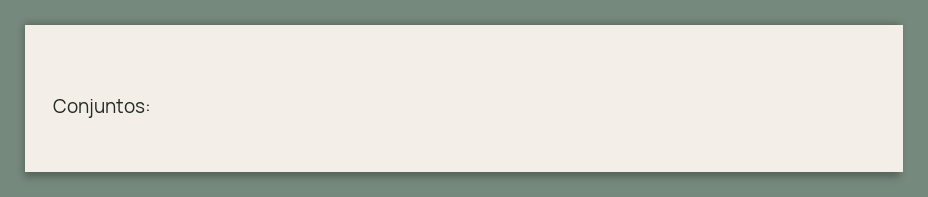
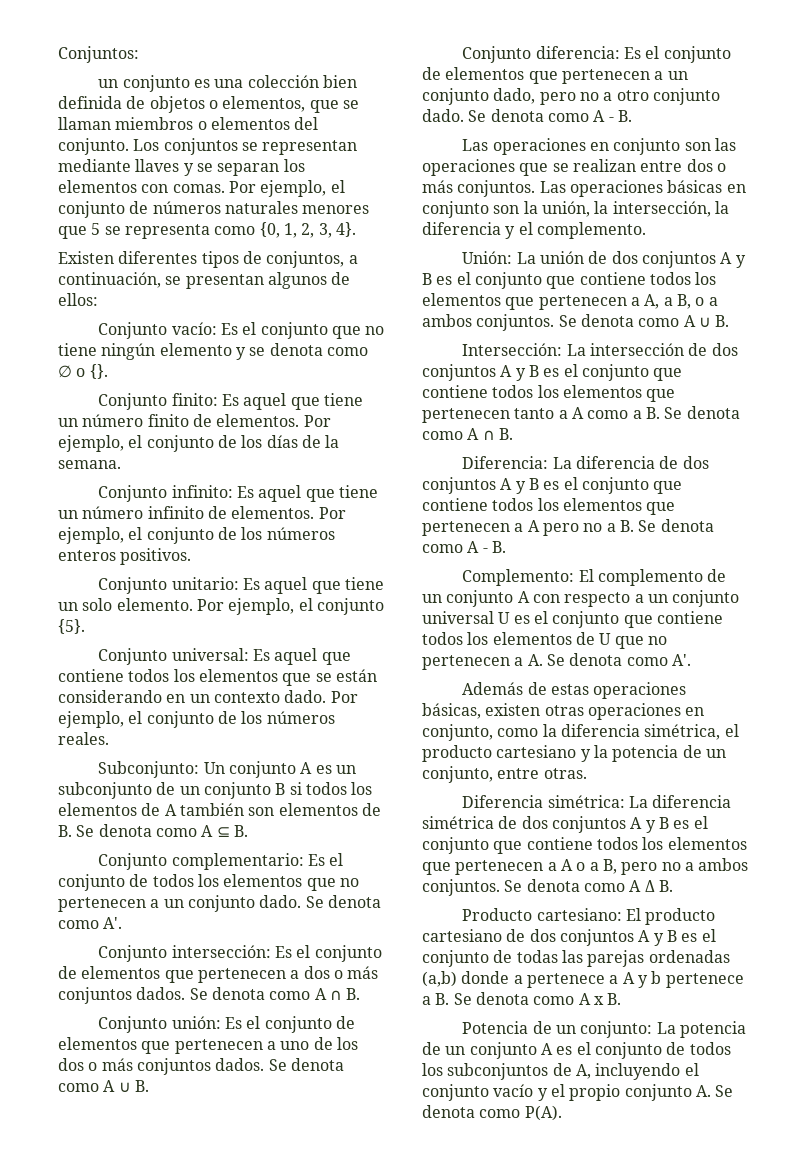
(151, 108) none -> [98,75,358,92] [58,96,359,113] [58,117,319,130] [58,138,358,155] [58,159,305,176] [58,180,345,197] [58,201,370,218] [58,222,356,239] [58,251,358,268] [58,272,351,289] [58,293,98,306] [98,322,385,339] [58,343,368,360] [58,364,108,379] [98,393,364,410] [58,414,331,427] [58,435,340,452] [58,460,121,469] [98,485,379,502] [58,506,346,519] [58,527,335,544] [58,548,192,565] [98,577,385,594] [58,598,384,615] [58,619,85,634] [98,648,351,665] [58,669,377,686] [58,690,358,703] [58,711,335,728] [58,732,109,745] [98,761,357,778] [58,782,373,799] [58,803,381,816] [58,824,248,837] [98,853,344,870] [58,874,359,891] [58,895,381,912] [58,917,123,929] [98,945,382,962] [58,966,379,983] [58,987,361,1004] [98,1016,356,1033] [58,1037,358,1054] [58,1058,344,1075] [58,1080,149,1092] [462,46,731,63] [422,67,688,84] [422,88,720,105] [422,109,632,122] [462,138,737,155] [422,159,726,176] [422,180,746,197] [422,201,729,218] [422,222,646,239] [462,251,746,268] [422,272,717,289] [422,293,718,310] [422,314,730,331] [462,343,738,356] [422,364,683,381] [422,385,676,402] [422,406,740,423] [422,428,513,440] [462,456,709,469] [422,477,683,494] [422,498,676,515] [422,519,714,536] [422,541,506,553] [462,569,727,586] [422,590,740,607] [422,611,723,628] [422,632,667,649] [422,653,691,670] [462,682,687,699] [422,703,705,720] [422,724,739,741] [422,745,726,762] [422,766,587,783] [462,795,732,808] [422,816,708,833] [422,837,747,854] [422,858,749,875] [422,879,673,896] [462,908,716,925] [422,929,716,946] [422,950,730,967] [422,971,744,988] [422,992,622,1005] [462,1021,747,1038] [422,1042,731,1059] [422,1063,699,1080] [422,1084,734,1101] [422,1105,562,1121] // un conjunto es una colección bien definida de objetos o elementos, que se llaman miembros o elementos del conjunto. Los conjuntos se representan mediante llaves y se separan los elementos con comas. Por ejemplo, el conjunto de números naturales menores que 5 se representa como {0, 1, 2, 3, 4}. // Existen diferentes tipos de conjuntos, a continuación, se presentan algunos de ellos: // Conjunto vacío: Es el conjunto que no tiene ningún elemento y se denota como ∅ o {}. // Conjunto finito: Es aquel que tiene un número finito de elementos. Por ejemplo, el conjunto de los días de la semana. // Conjunto infinito: Es aquel que tiene un número infinito de elementos. Por ejemplo, el conjunto de los números enteros positivos. // Conjunto unitario: Es aquel que tiene un solo elemento. Por ejemplo, el conjunto {5}. // Conjunto universal: Es aquel que contiene todos los elementos que se están considerando en un contexto dado. Por ejemplo, el conjunto de los números reales. // Subconjunto: Un conjunto A es un subconjunto de un conjunto B si todos los elementos de A también son elementos de B. Se denota como A ⊆ B. // Conjunto complementario: Es el conjunto de todos los elementos que no pertenecen a un conjunto dado. Se denota como A'. // Conjunto intersección: Es el conjunto de elementos que pertenecen a dos o más conjuntos dados. Se denota como A ∩ B. // Conjunto unión: Es el conjunto de elementos que pertenecen a uno de los dos o más conjuntos dados. Se denota como A ∪ B. // Conjunto diferencia: Es el conjunto de elementos que pertenecen a un conjunto dado, pero no a otro conjunto dado. Se denota como A - B. // Las operaciones en conjunto son las operaciones que se realizan entre dos o más conjuntos. Las operaciones básicas en conjunto son la unión, la intersección, la diferencia y el complemento. // Unión: La unión de dos conjuntos A y B es el conjunto que contiene todos los elementos que pertenecen a A, a B, o a ambos conjuntos. Se denota como A ∪ B. // Intersección: La intersección de dos conjuntos A y B es el conjunto que contiene todos los elementos que pertenecen tanto a A como a B. Se denota como A ∩ B. // Diferencia: La diferencia de dos conjuntos A y B es el conjunto que contiene todos los elementos que pertenecen a A pero no a B. Se denota como A - B. // Complemento: El complemento de un conjunto A con respecto a un conjunto universal U es el conjunto que contiene todos los elementos de U que no pertenecen a A. Se denota como A'. // Además de estas operaciones básicas, existen otras operaciones en conjunto, como la diferencia simétrica, el producto cartesiano y la potencia de un conjunto, entre otras. // Diferencia simétrica: La diferencia simétrica de dos conjuntos A y B es el conjunto que contiene todos los elementos que pertenecen a A o a B, pero no a ambos conjuntos. Se denota como A Δ B. // Producto cartesiano: El producto cartesiano de dos conjuntos A y B es el conjunto de todas las parejas ordenadas (a,b) donde a pertenece a A y b pertenece a B. Se denota como A x B. // Potencia de un conjunto: La potencia de un conjunto A es el conjunto de todos los subconjuntos de A, incluyendo el conjunto vacío y el propio conjunto A. Se denota como P(A).

